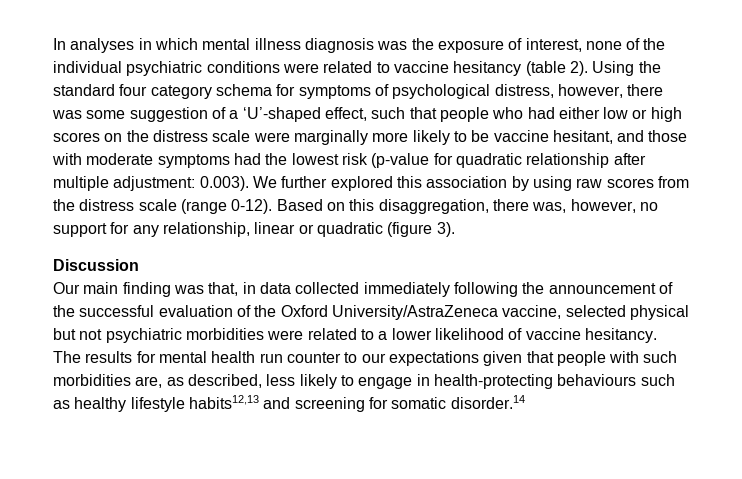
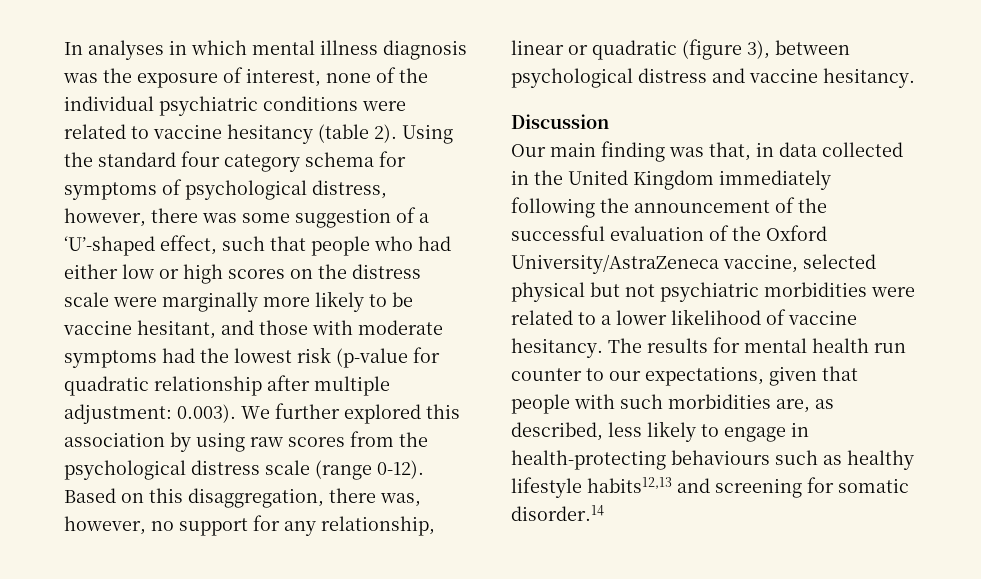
(75, 205) none -> [64,460,186,480] psychological
[436,222,455,237] 3). -> [747,40,850,59] [511,68,915,88] 3), between psychological distress and vaccine hesitancy.
(360, 288) none -> [511,170,714,190] in the United Kingdom
[388,351,479,366] expectations -> [645,366,764,386] expectations,

